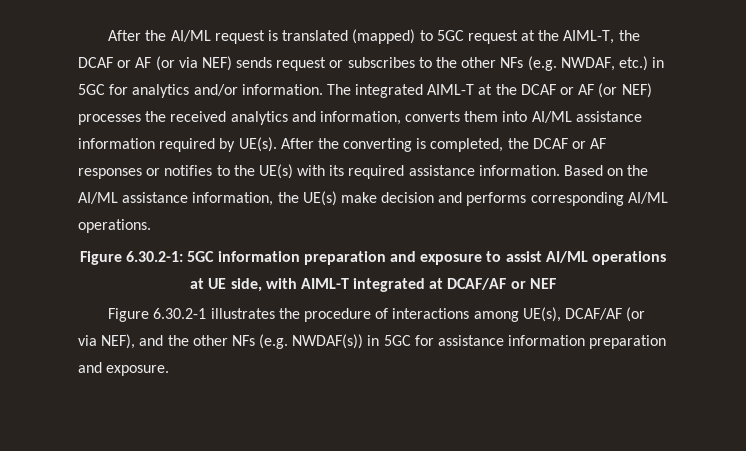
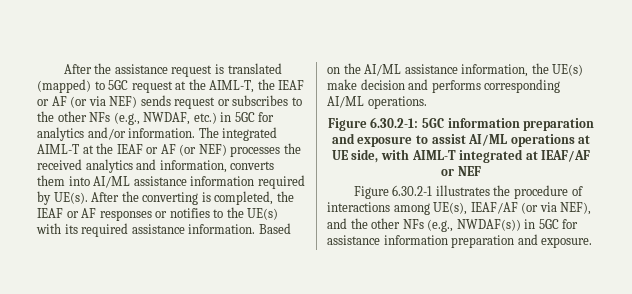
[108,30,211,42] After the AI/ML -> [63,63,168,74] After the assistance
[78,57,113,68] DCAF -> [278,80,305,90] IEAF
[527,56,557,71] (e.g. -> [113,112,140,125] (e.g.,
[520,84,556,95] DCAF -> [116,144,143,154] IEAF
[532,138,568,149] DCAF -> [37,208,63,218] IEAF
[447,278,507,290] DCAF/AF -> [541,150,591,162] IEAF/AF
[564,308,622,320] DCAF/AF -> [470,202,518,214] IEAF/AF
[259,334,289,349] (e.g. -> [427,219,454,232] (e.g.,

